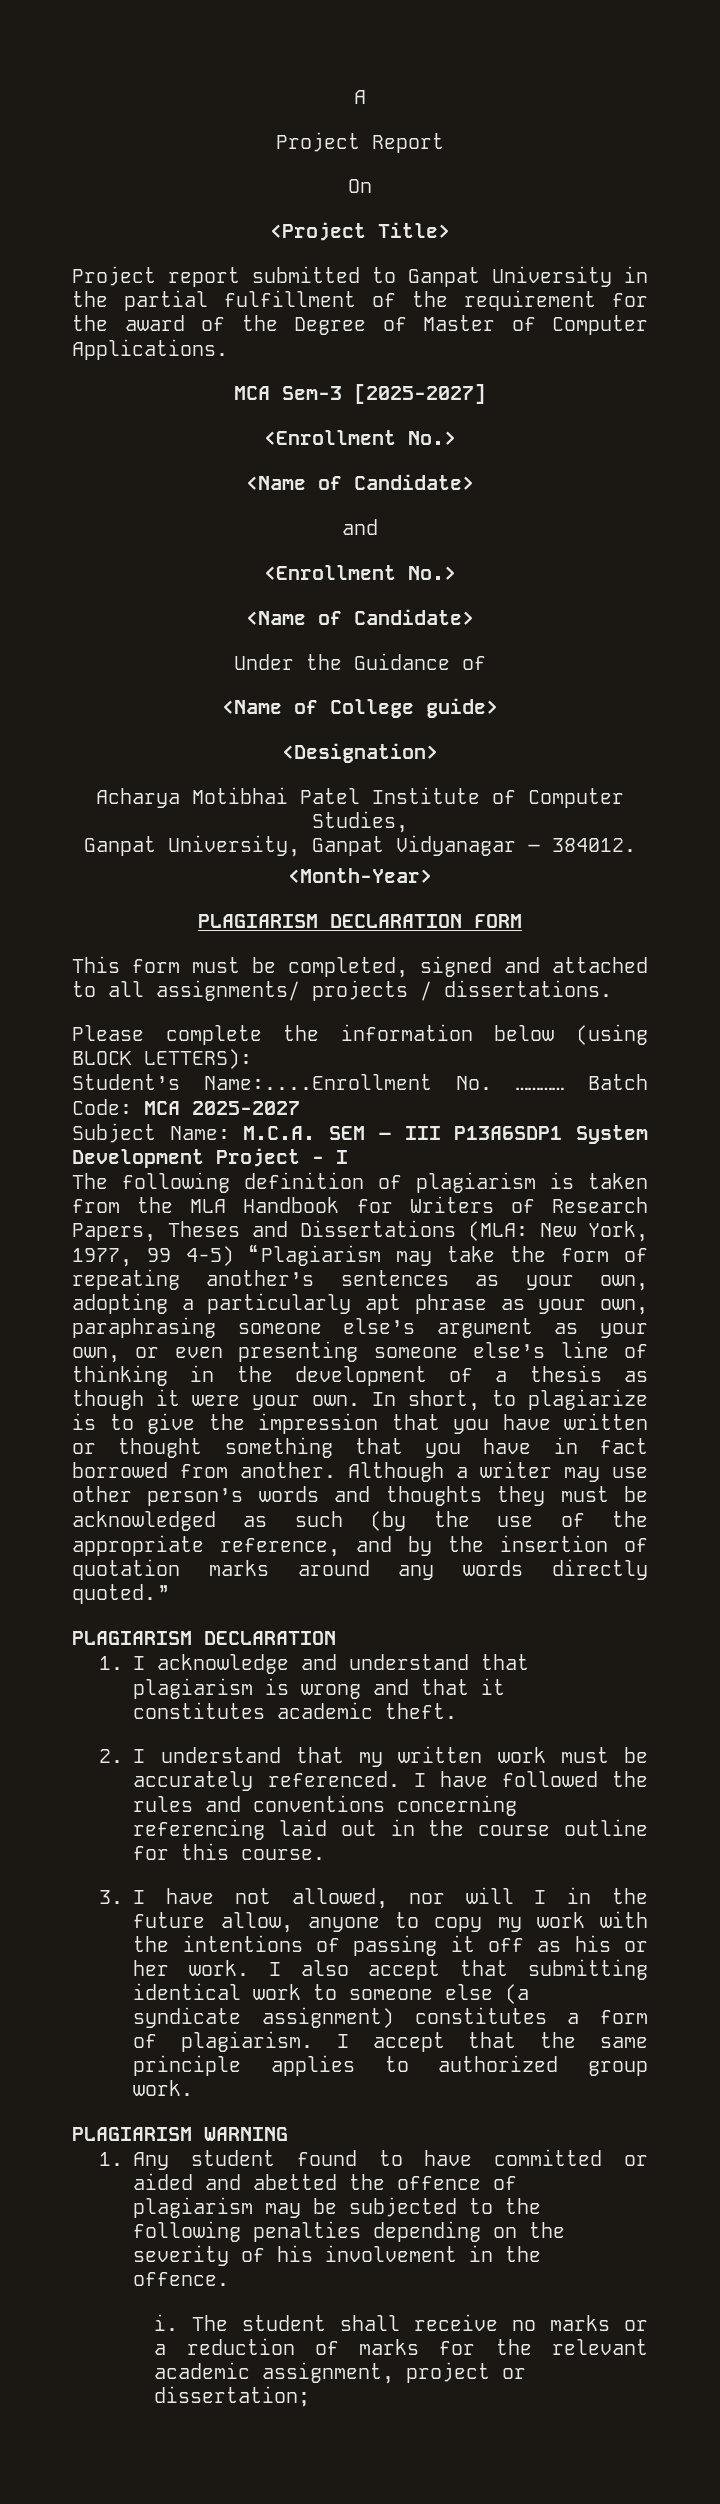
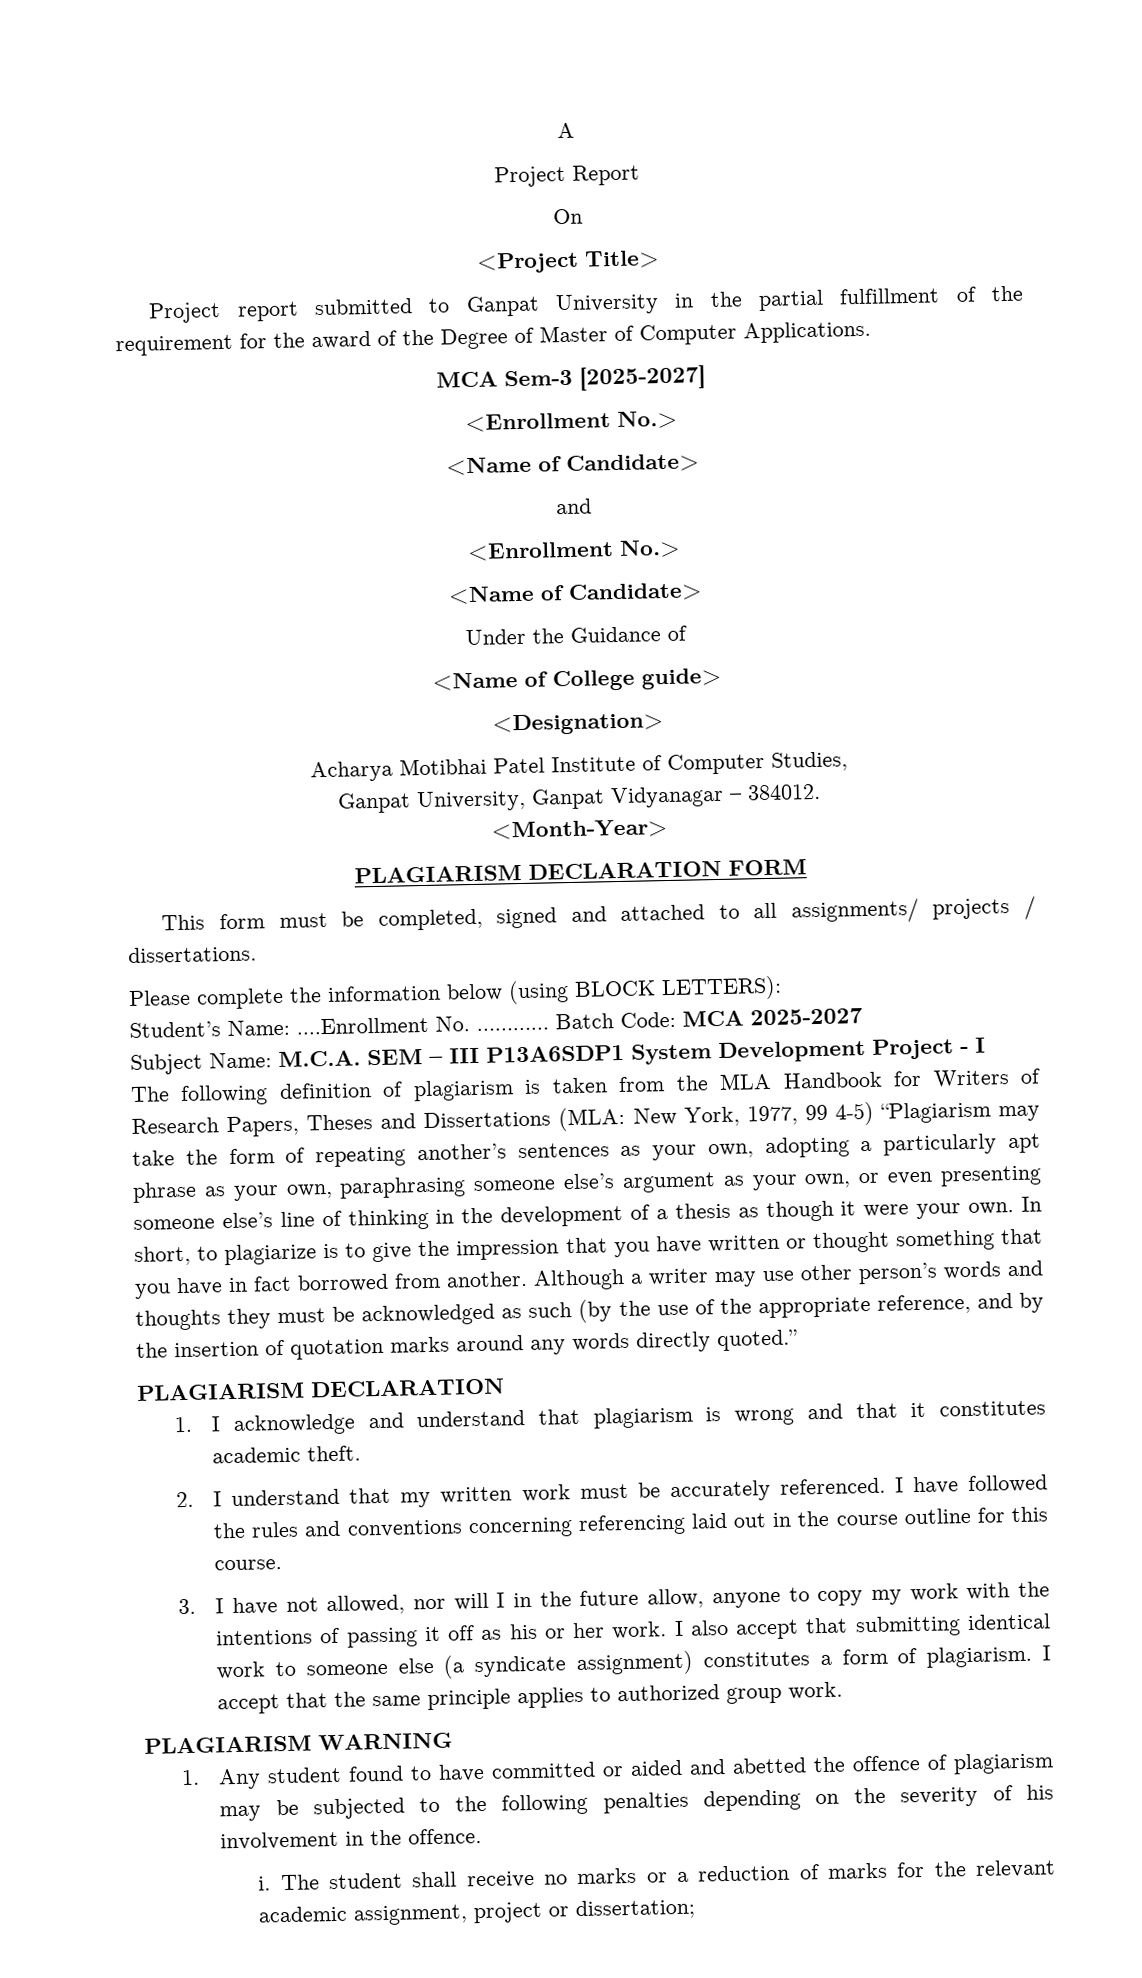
[204,1074,432,1090] Name:....Enrollment -> [227,1016,429,1037] Name: ....Enrollment

